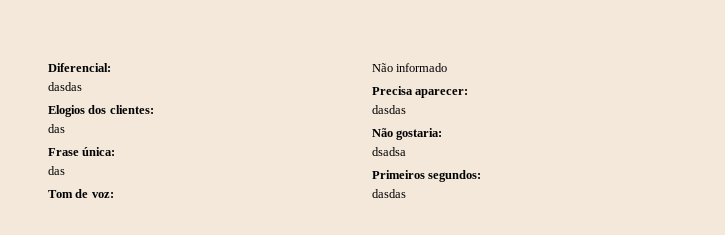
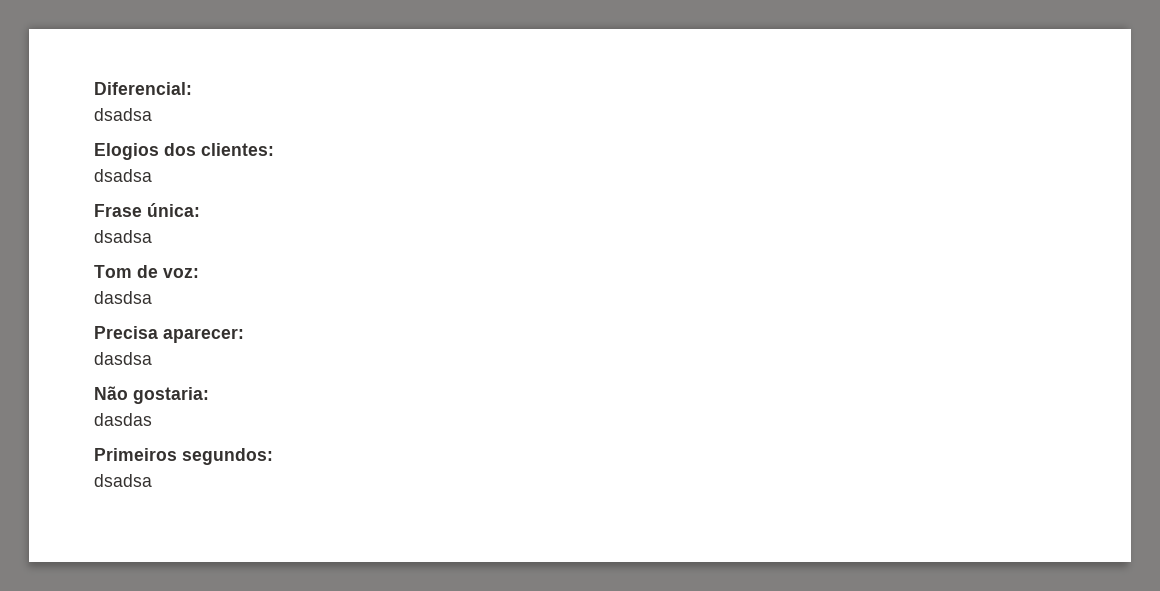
[48,82,82,91] dasdas -> [94,108,152,121] dsadsa
[48,124,65,133] das -> [94,169,152,182] dsadsa
[48,166,65,175] das -> [94,230,152,243] dsadsa
[372,63,448,72] Não informado -> [94,291,152,304] dasdsa
[372,105,406,114] dasdas -> [94,352,152,365] dasdsa
[372,147,406,156] dsadsa -> [94,413,152,426] dasdas
[372,189,406,198] dasdas -> [94,474,152,487] dsadsa

